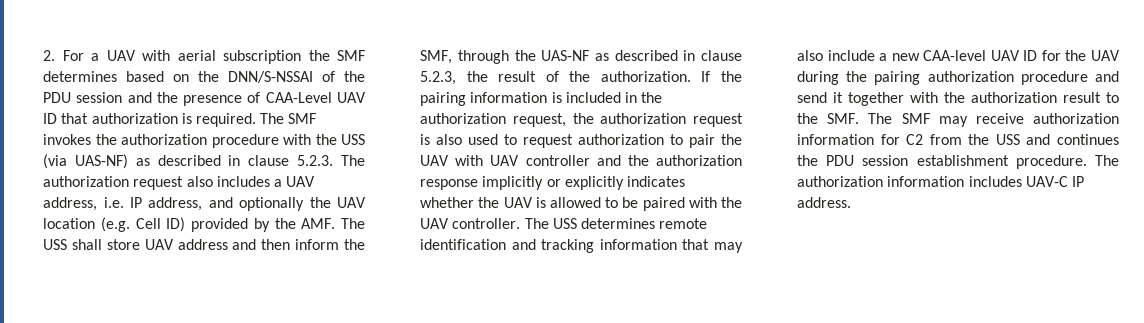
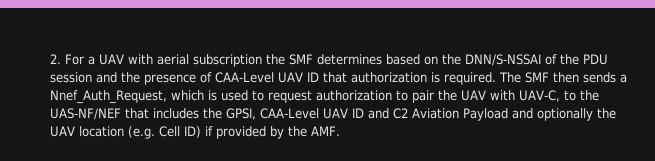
[43,134,365,148] [43,154,366,169] [43,176,316,190] [43,197,366,211] [43,217,365,232] [43,239,365,250] [420,50,742,64] [420,71,742,85] [420,92,663,106] [420,113,743,127] [420,134,463,145] invokes the authorization procedure with the USS (via UAS-NF) as described in clause 5.2.3. The authorization request also includes a UAV address, i.e. IP address, and optionally the UAV location (e.g. Cell ID) provided by the AMF. The USS shall store UAV address and then inform the SMF, through the UAS-NF as described in clause 5.2.3, the result of the authorization. If the pairing information is included in the authorization request, the authorization request is also -> [552,72,627,83] [49,90,217,104] then sends a Nnef_Auth_Request, which is
[490,155,742,166] [420,176,685,190] [420,197,742,211] [420,218,708,229] [420,239,743,253] [797,50,1120,61] [797,71,1119,85] [797,92,1119,106] [797,113,1119,127] [797,134,1119,145] [797,155,1119,169] [797,176,1084,187] [797,197,852,208] UAV controller and the authorization response implicitly or explicitly indicates whether the UAV is allowed to be paired with the UAV controller. The USS determines remote identification and tracking information that may also include a new CAA-level UAV ID for the UAV during the pairing authorization procedure and send it together with the authorization result to the SMF. The SMF may receive authorization information for C2 from the USS and continues the PDU session establishment procedure. The authorization information includes UAV-C IP address. -> [518,90,599,102] [49,108,616,121] [49,126,340,139] UAV-C, to the UAS-NF/NEF that includes the GPSI, CAA-Level UAV ID and C2 Aviation Payload and optionally the UAV location (e.g. Cell ID) if provided by the AMF.

